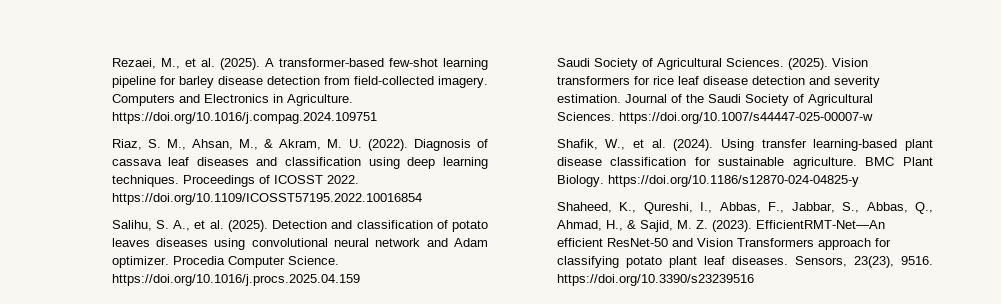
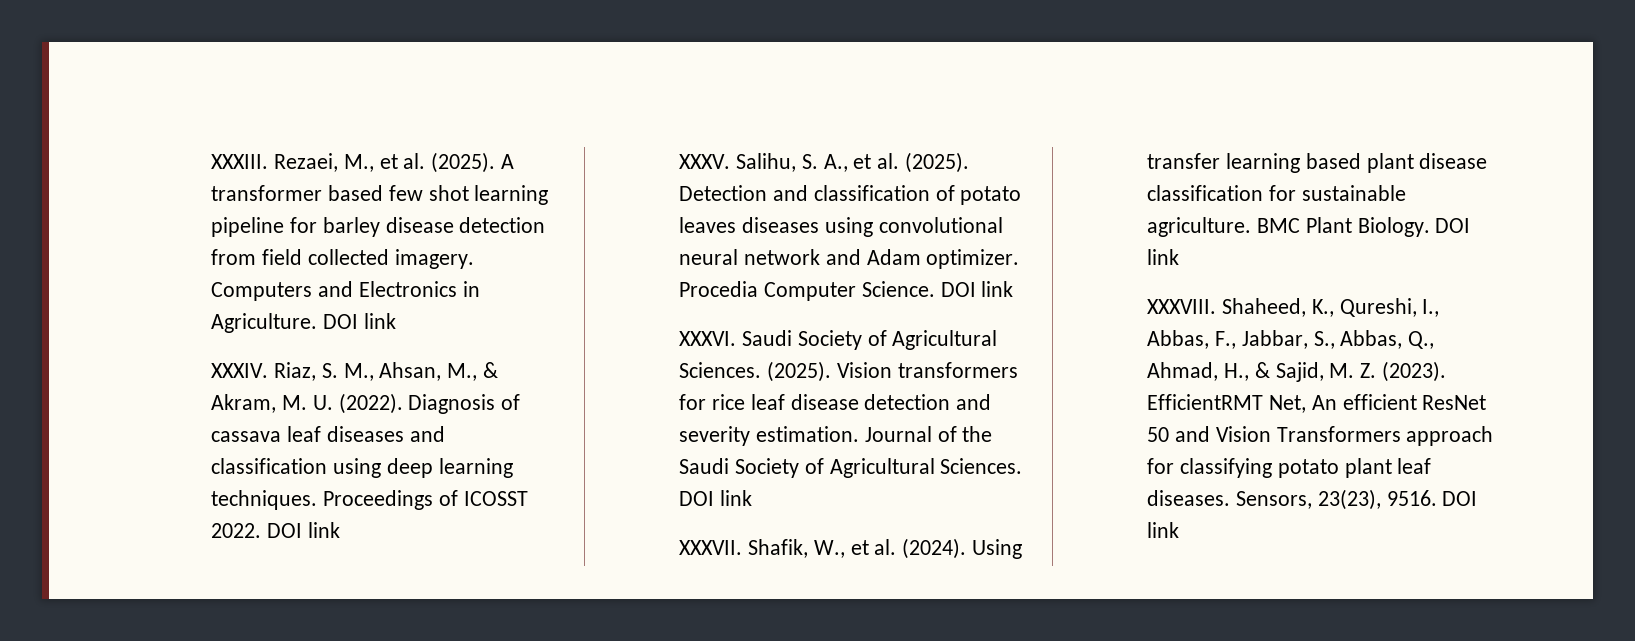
(111, 63) none -> [211,154,269,169] XXXIII.
[278,58,438,67] transformer-based few-shot -> [211,185,469,201] transformer based few shot
[353,76,434,85] field-collected -> [261,249,389,265] field collected
[111,112,377,124] https://doi.org/10.1016/j.compag.2024.109751 // -> [322,313,396,329] [211,363,269,378] DOI link // XXXIV.
[111,193,422,205] https://doi.org/10.1109/ICOSST57195.2022.10016854 // -> [266,522,340,538] [679,154,731,169] DOI link // XXXV.
[111,274,360,286] https://doi.org/10.1016/j.procs.2025.04.159 // -> [940,281,1014,297] [679,331,737,346] DOI link // XXXVI.
[618,112,873,124] https://doi.org/10.1007/s44447-025-00007-w // -> [679,490,752,506] [679,540,743,555] DOI link // XXXVII.
[813,139,898,151] learning-based -> [1225,153,1361,173] learning based
[607,175,859,187] https://doi.org/10.1186/s12870-024-04825-y // -> [1435,218,1471,233] [1147,249,1180,265] [1147,299,1217,314] DOI link // XXXVIII.
[755,220,885,229] [556,238,668,247] EfficientRMT-Net—An efficient ResNet-50 -> [1147,394,1487,413] [1147,427,1170,442] EfficientRMT Net, An efficient ResNet 50
[556,274,754,286] https://doi.org/10.3390/s23239516 -> [1442,491,1478,506] [1147,522,1180,538] DOI link

